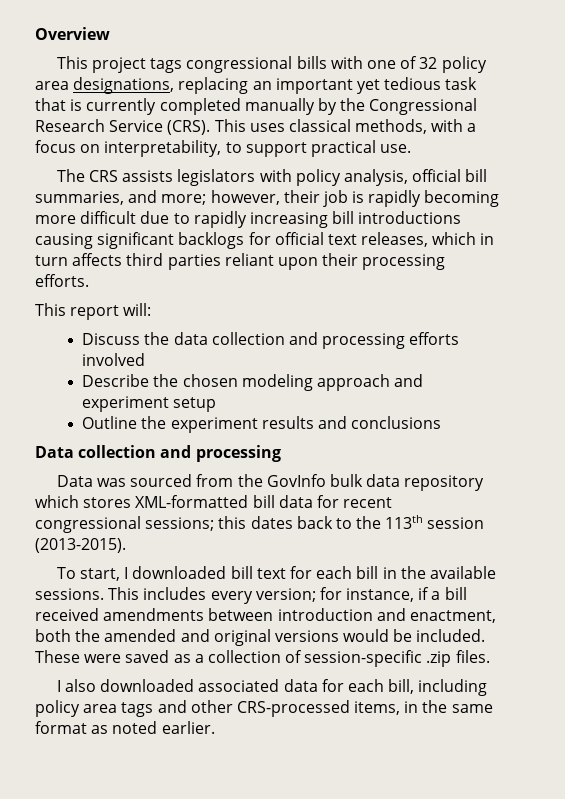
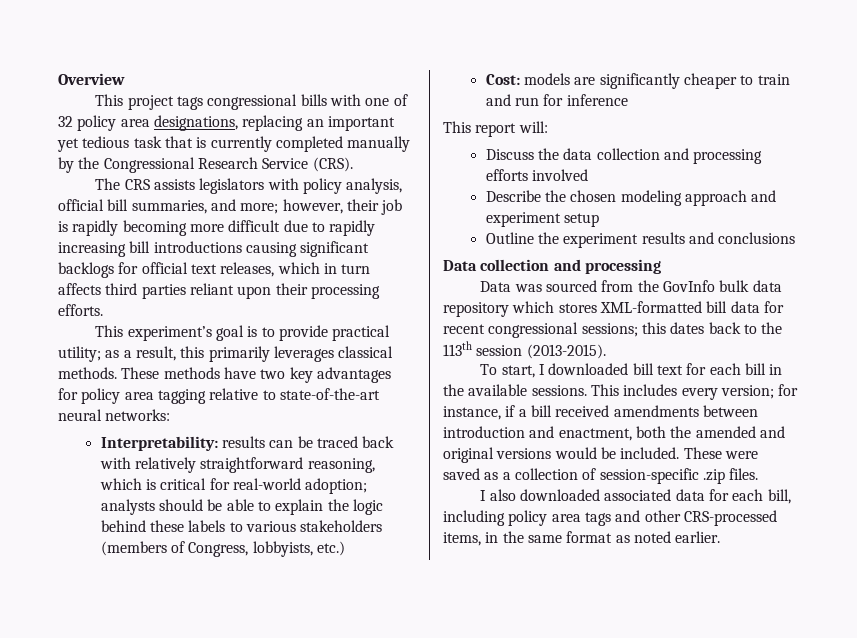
[214,119,477,134] [35,140,412,157] This uses classical methods, with a focus on interpretability, to support practical use. -> (353, 164) none
(89, 280) none -> [95,325,391,341] [58,346,394,362] [58,367,391,383] [58,388,380,404] [58,409,171,421] [100,436,395,451] [99,457,375,473] [99,478,368,494] [100,499,383,515] [100,520,383,532] [100,541,345,557] [485,73,790,89] [485,94,628,106] // This experiment’s goal is to provide practical utility; as a result, this primarily leverages classical methods. These methods have two key advantages for policy area tagging relative to state-of-the-art neural networks: // Interpretability: results can be traced back with relatively straightforward reasoning, which is critical for real-world adoption; analysts should be able to explain the logic behind these labels to various stakeholders (members of Congress, lobbyists, etc.) // Cost: models are significantly cheaper to train and run for inference

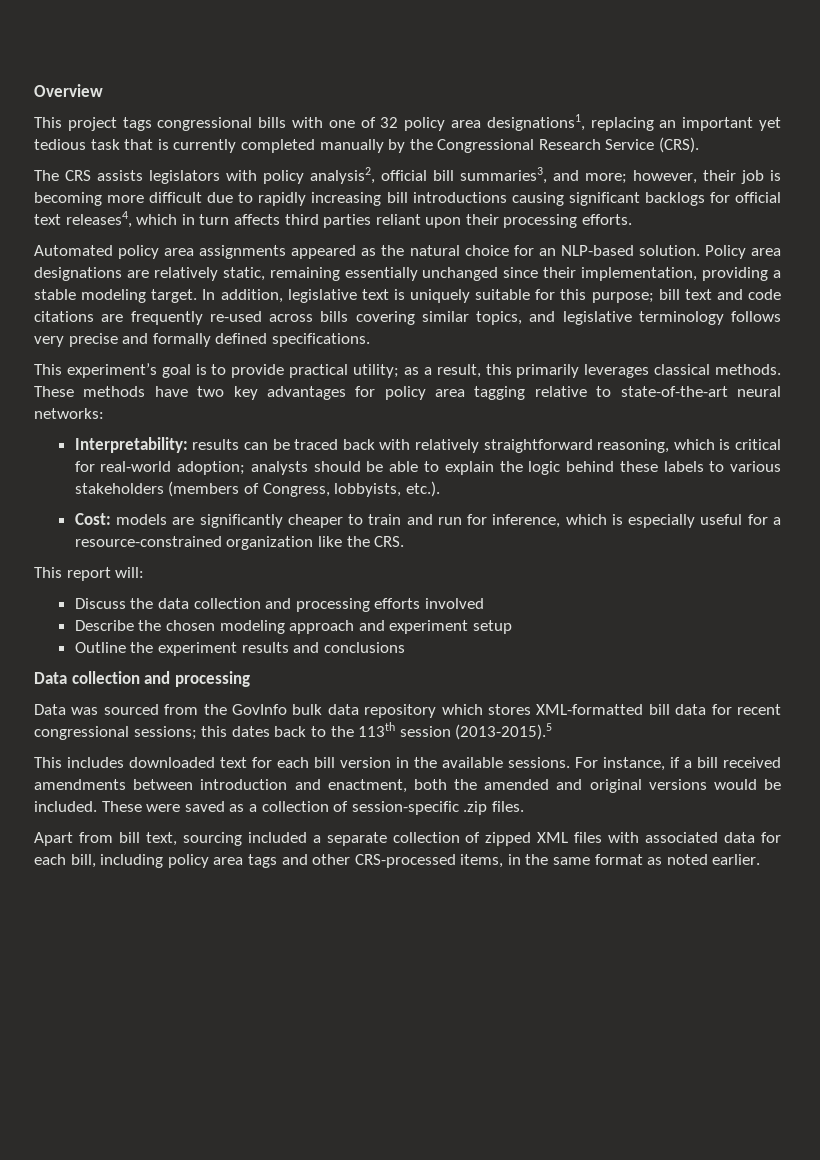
[153,115,238,131] designations, -> [486,114,585,131] designations1,
[346,178,403,194] analysis, -> [310,167,375,184] analysis2,
[131,200,207,214] summaries, -> [460,167,547,184] summaries3,
[72,220,119,236] rapidly -> (781, 175) none
[220,262,275,277] releases, -> [65,211,132,228] releases4,
(103, 310) none -> [34,245,781,259] [34,267,781,281] [34,289,781,303] [34,311,781,325] [34,333,370,347] // Automated policy area assignments appeared as the natural choice for an NLP-based solution. Policy area designations are relatively static, remaining essentially unchanged since their implementation, providing a stable modeling target. In addition, legislative text is uniquely suitable for this purpose; bill text and code citations are frequently re-used across bills covering similar topics, and legislative terminology follows very precise and formally defined specifications.
[316,541,345,556] etc.) -> [405,481,440,497] etc.).
[566,94,628,106] inference -> [492,514,782,528] [74,536,405,550] inference, which is especially useful for a resource-constrained organization like the CRS.
[526,344,606,359] [480,363,654,378] (2013-2015). // To start, I downloaded bill -> [455,723,553,740] [34,757,215,768] (2013-2015).5 // This includes downloaded
(766, 369) none -> [340,757,391,768] version
[590,384,799,400] This includes every version; for -> [575,757,598,768] For
[480,489,600,501] I also downloaded -> [34,832,640,846] Apart from bill text, sourcing included a separate collection of zipped XML files with

